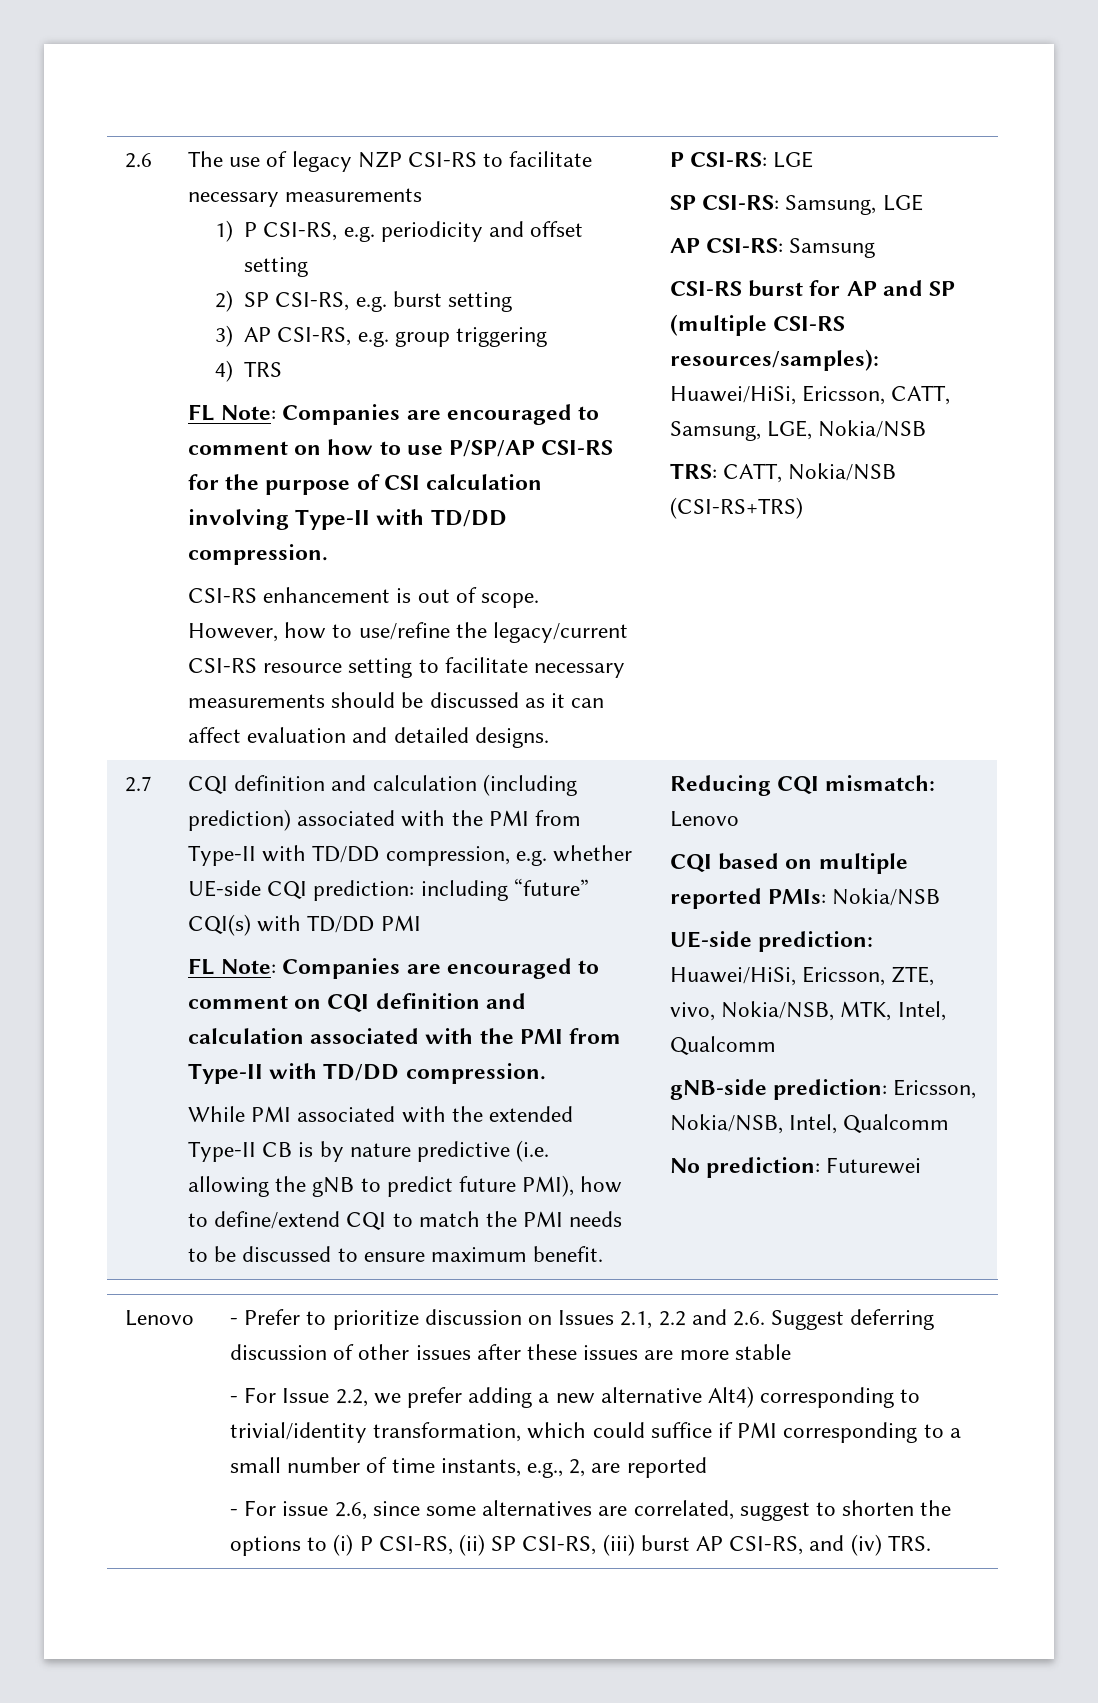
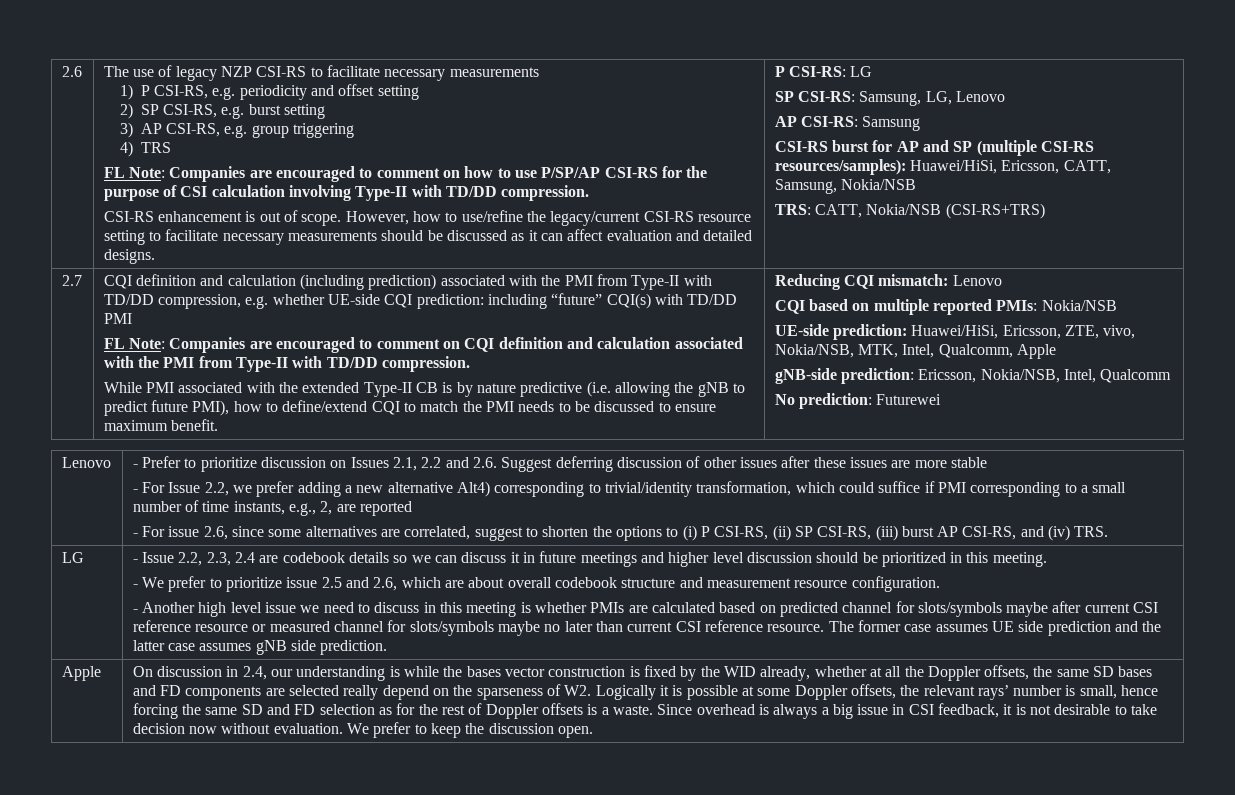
[773,151,814,168] LGE -> [850,66,873,77] LG
[882,194,923,211] LGE -> [925,91,1006,105] LG, Lenovo
[767,420,813,440] LGE, -> (837, 186) none
[669,1036,776,1055] Qualcomm -> [938,344,1057,359] Qualcomm, Apple
(931, 1543) none -> [61,552,84,563] [132,551,1047,567] [132,576,940,592] [132,601,1159,617] [132,620,1162,636] [132,640,388,655] [61,666,101,681] [132,665,1153,681] [132,684,1159,700] [132,703,1158,719] [132,722,593,738] // LG | - Issue 2.2, 2.3, 2.4 are codebook details so we can discuss it in future meetings and higher level discussion should be prioritized in this meeting. // - We prefer to prioritize issue 2.5 and 2.6, which are about overall codebook structure and measurement resource configuration. // - Another high level issue we need to discuss in this meeting is whether PMIs are calculated based on predicted channel for slots/symbols maybe after current CSI reference resource or measured channel for slots/symbols maybe no later than current CSI reference resource. The former case assumes UE side prediction and the latter case assumes gNB side prediction. // Apple | On discussion in 2.4, our understanding is while the bases vector construction is fixed by the WID already, whether at all the Doppler offsets, the same SD bases and FD components are selected really depend on the sparseness of W2. Logically it is possible at some Doppler offsets, the relevant rays’ number is small, hence forcing the same SD and FD selection as for the rest of Doppler offsets is a waste. Since overhead is always a big issue in CSI feedback, it is not desirable to take decision now without evaluation. We prefer to keep the discussion open.

